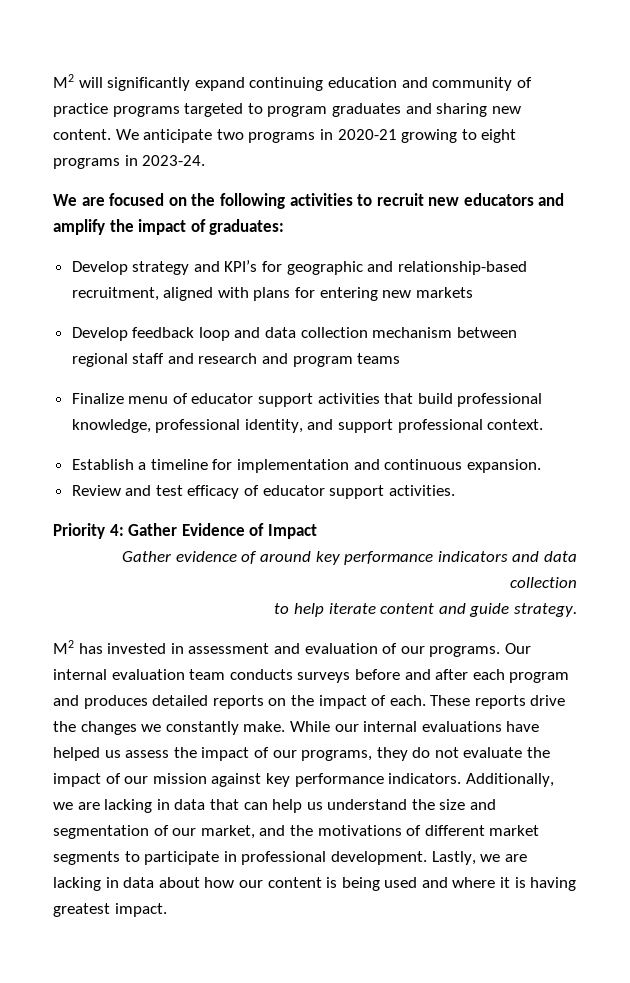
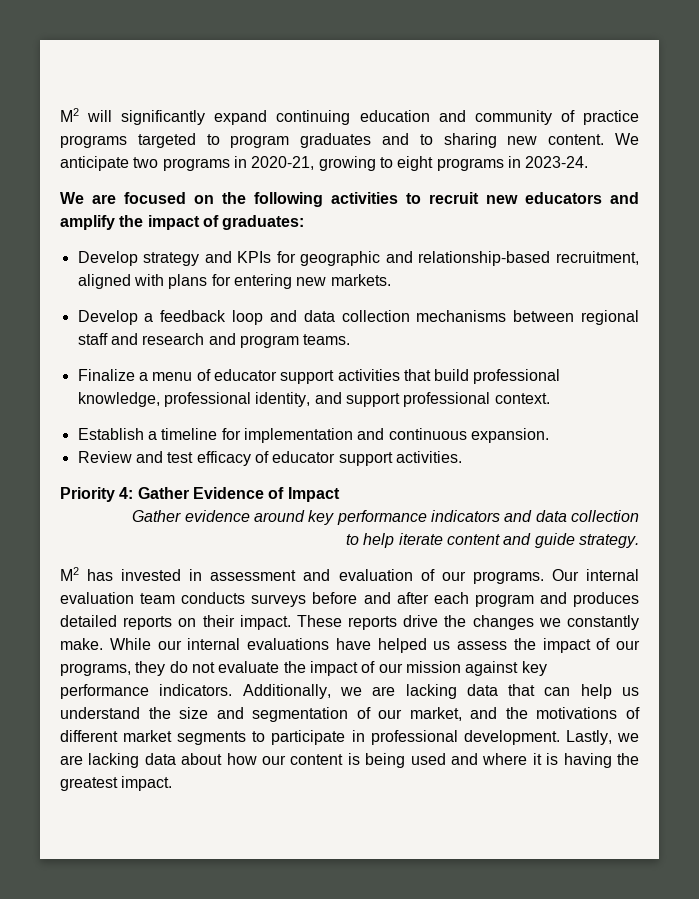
(432, 108) none -> [419,134,433,145] to
[337,129,397,140] 2020-21 -> [251,156,315,170] 2020-21,
[224,260,258,272] KPI’s -> [237,251,272,263] KPIs
[415,287,473,298] [71,327,128,341] markets // Develop -> [330,274,391,286] [77,310,154,325] markets. // Develop a
[372,327,453,338] mechanism -> [416,310,507,322] mechanisms
[357,353,401,364] teams -> [303,334,351,345] teams.
(124, 398) none -> [138,372,148,381] a
[241,551,258,564] of -> (250, 516) none
[290,695,426,709] the impact of each. -> [202,615,291,630] their impact.
[156,799,170,810] in -> (457, 691) none
[105,877,119,888] in -> (140, 760) none
(577, 884) none -> [616,753,639,765] the

